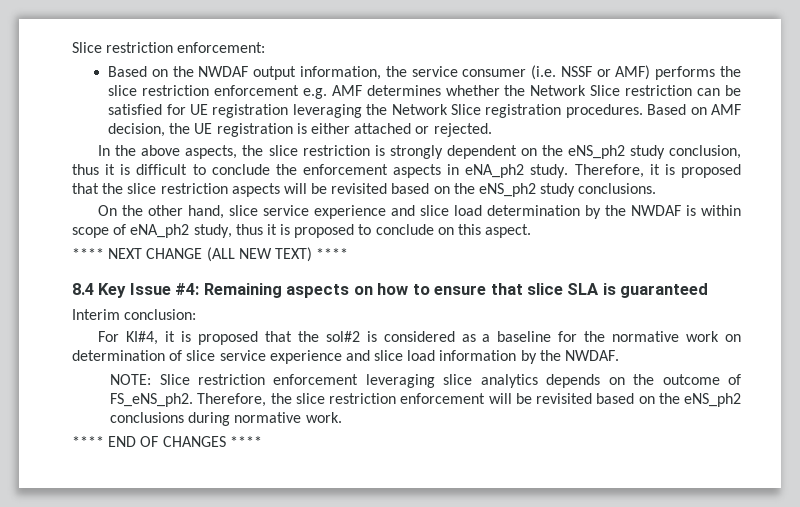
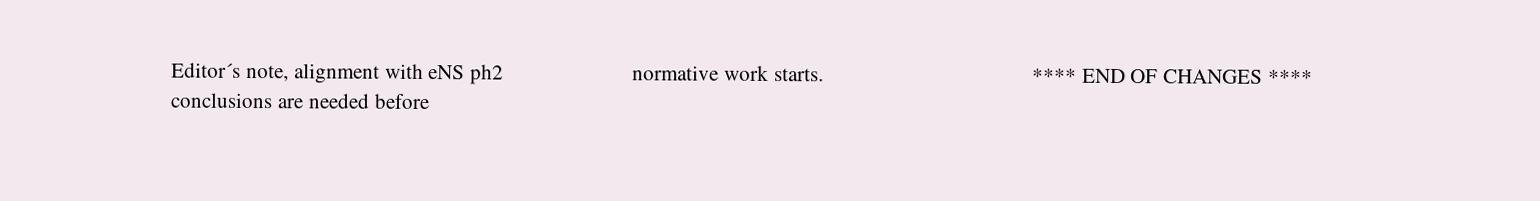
[72,42,266,53] [108,65,741,80] [108,85,742,99] [108,104,742,118] [108,123,492,137] [98,145,741,159] [72,164,741,178] [72,183,657,197] [98,205,741,219] [72,224,532,238] [72,247,349,262] [72,283,709,298] [72,309,197,320] [98,331,742,345] [72,350,620,364] [110,374,741,388] [110,393,741,407] [110,412,342,426] Slice restriction enforcement: // Based on the NWDAF output information, the service consumer (i.e. NSSF or AMF) performs the slice restriction enforcement e.g. AMF determines whether the Network Slice restriction can be satisfied for UE registration leveraging the Network Slice registration procedures. Based on AMF decision, the UE registration is either attached or rejected. // In the above aspects, the slice restriction is strongly dependent on the eNS_ph2 study conclusion, thus it is difficult to conclude the enforcement aspects in eNA_ph2 study. Therefore, it is proposed that the slice restriction aspects will be revisited based on the eNS_ph2 study conclusions. // On the other hand, slice service experience and slice load determination by the NWDAF is within scope of eNA_ph2 study, thus it is proposed to conclude on this aspect. // **** NEXT CHANGE (ALL NEW TEXT) **** // 8.4 Key Issue #4: Remaining aspects on how to ensure that slice SLA is guaranteed // Interim conclusion: // For KI#4, it is proposed that the sol#2 is considered as a baseline for the normative work on determination of slice service experience and slice load information by the NWDAF. // NOTE: Slice restriction enforcement leveraging slice analytics depends on the outcome of FS_eNS_ph2. Therefore, the slice restriction enforcement will be revisited based on the eNS_ph2 conclusions during normative work. -> [171,62,504,85] [170,92,430,110] [632,65,824,82] Editor´s note, alignment with eNS ph2 conclusions are needed before normative work starts.

